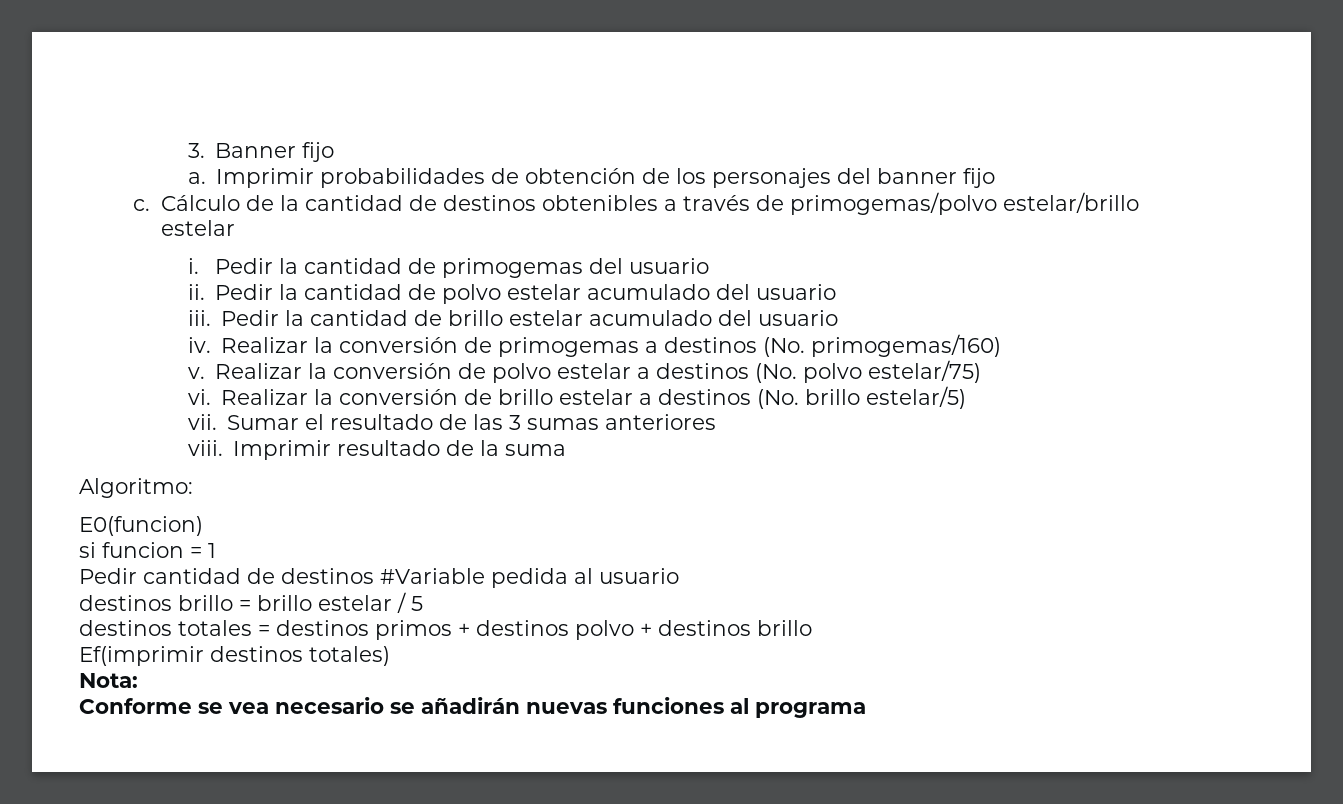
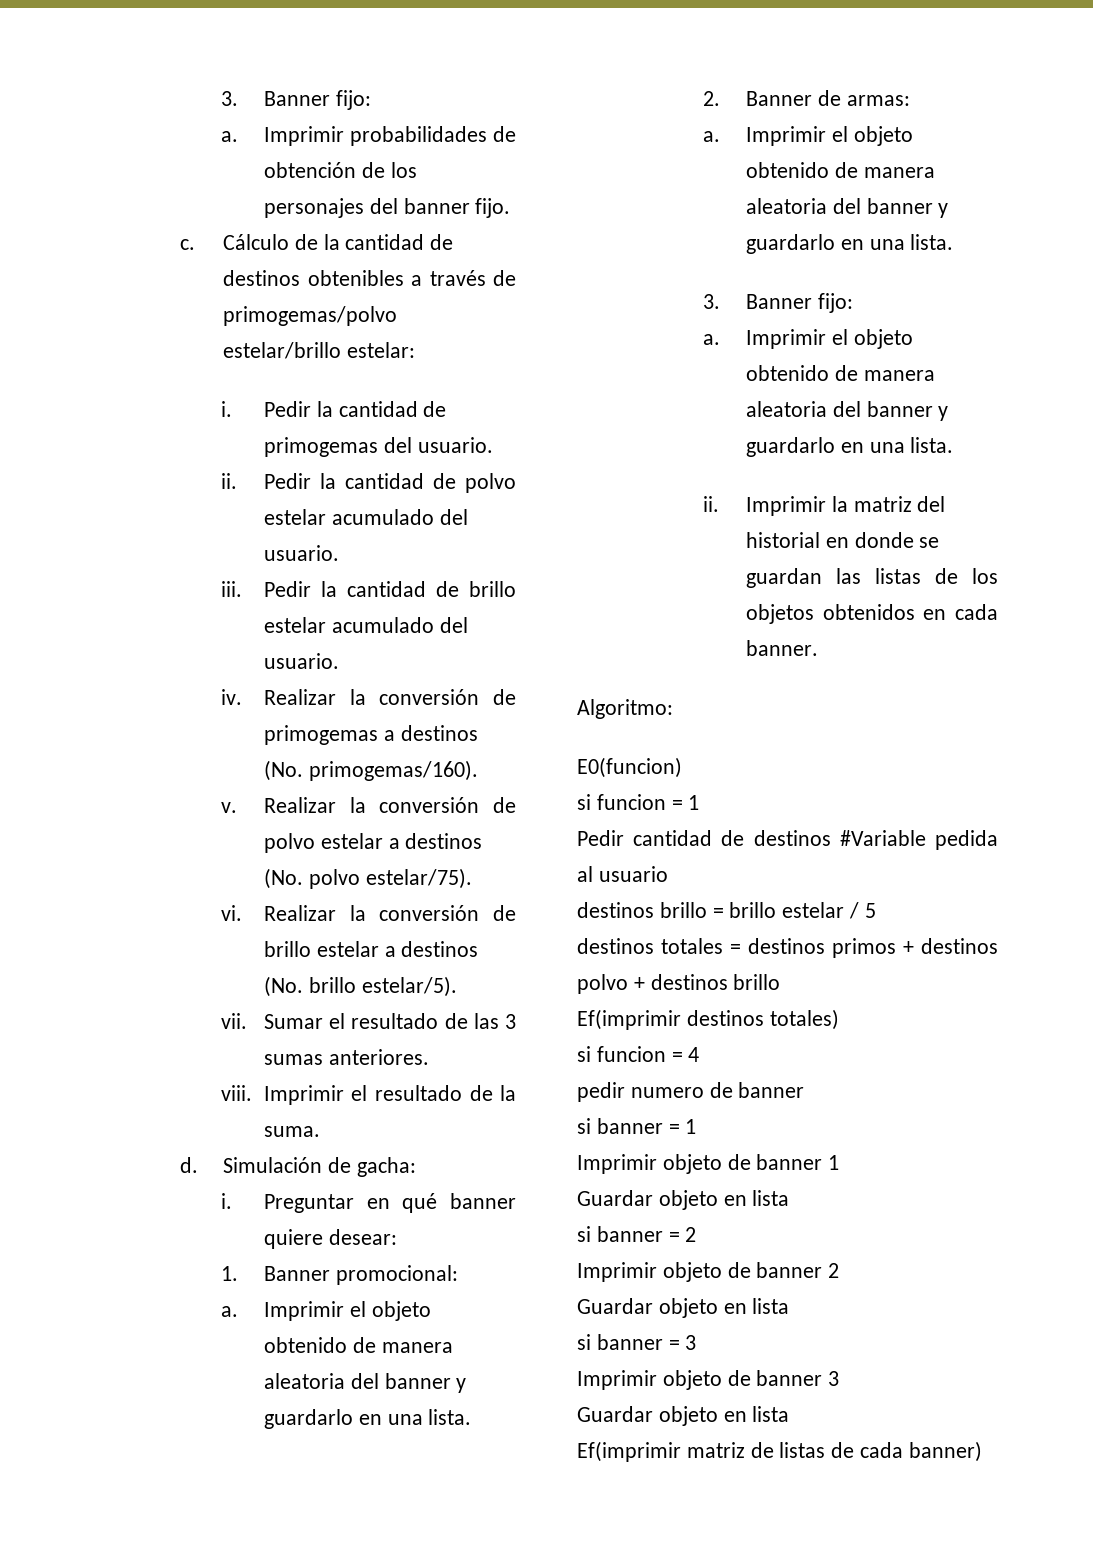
[187,142,335,162] 3. Banner fijo -> [221,90,371,110] 3. Banner fijo:
[963,168,996,188] fijo -> [475,198,511,218] fijo.
[161,220,236,236] estelar -> [346,342,415,358] estelar:
[628,258,709,274] usuario -> [417,437,493,453] usuario.
[756,284,837,300] usuario -> [263,545,339,561] usuario.
[758,310,839,326] usuario -> [263,653,339,669] usuario.
[811,334,1002,357] primogemas/160) -> [308,760,478,781] primogemas/160).
[868,360,982,383] estelar/75) -> [365,868,472,889] estelar/75).
[866,386,967,409] estelar/5) -> [361,976,457,997] estelar/5).
[605,414,717,430] anteriores -> [328,1049,429,1065] anteriores.
(332, 450) none -> [351,1085,368,1101] el
[505,444,567,456] suma -> [263,1126,320,1137] [180,1157,416,1177] [221,1193,516,1213] [263,1229,397,1249] [221,1265,458,1285] [221,1301,431,1321] [263,1337,453,1353] [263,1373,467,1393] [263,1409,472,1429] [703,90,910,106] [703,126,913,146] [745,162,935,178] [745,198,949,218] [745,234,954,254] [703,293,853,313] [703,329,913,349] [745,365,935,381] [745,401,949,421] [745,437,954,457] [703,496,946,516] [745,532,940,548] [745,568,998,588] [745,604,998,624] [745,640,818,656] suma. // d. Simulación de gacha: // i. Preguntar en qué banner quiere desear: // 1. Banner promocional: // a. Imprimir el objeto obtenido de manera aleatoria del banner y guardarlo en una lista. // 2. Banner de armas: // a. Imprimir el objeto obtenido de manera aleatoria del banner y guardarlo en una lista. // 3. Banner fijo: // a. Imprimir el objeto obtenido de manera aleatoria del banner y guardarlo en una lista. // ii. Imprimir la matriz del historial en donde se guardan las listas de los objetos obtenidos en cada banner.
[79,673,138,688] [79,697,866,718] Nota: // Conforme se vea necesario se añadirán nuevas funciones al programa -> [577,1046,700,1062] [577,1082,805,1102] [577,1118,697,1134] [577,1154,840,1174] [577,1190,790,1210] [577,1226,697,1242] [577,1262,840,1282] [577,1298,790,1318] [577,1334,697,1350] [577,1370,840,1390] [577,1406,790,1426] [577,1441,982,1462] si funcion = 4 // pedir numero de banner // si banner = 1 // Imprimir objeto de banner 1 // Guardar objeto en lista // si banner = 2 // Imprimir objeto de banner 2 // Guardar objeto en lista // si banner = 3 // Imprimir objeto de banner 3 // Guardar objeto en lista // Ef(imprimir matriz de listas de cada banner)

